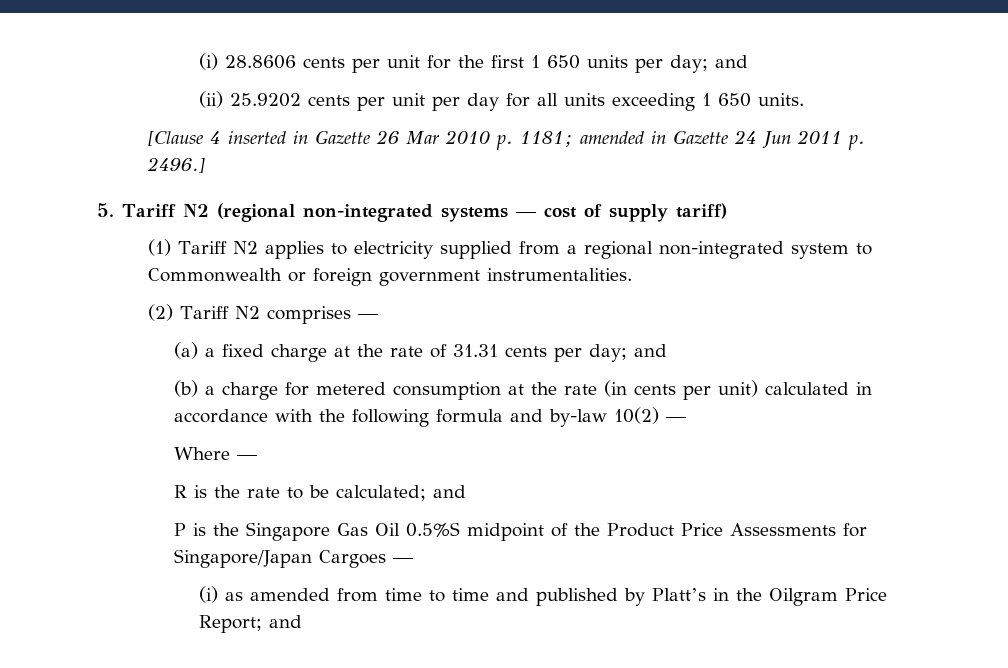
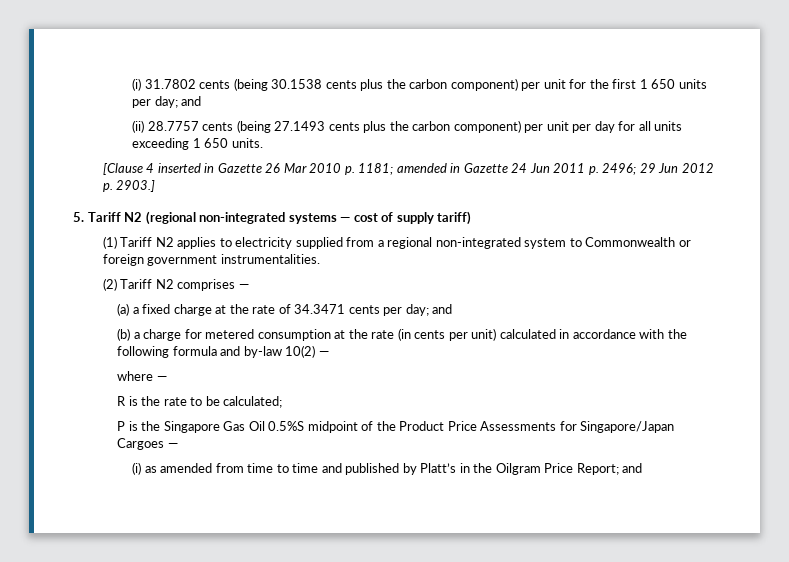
[199,53,346,70] (i) 28.8606 cents -> [131,78,518,91] (i) 31.7802 cents (being 30.1538 cents plus the carbon component)
[230,93,351,107] 25.9202 cents -> [147,120,521,133] 28.7757 cents (being 27.1493 cents plus the carbon component)
[147,157,206,173] 2496.] -> [602,163,714,175] [102,180,156,192] 2496; 29 Jun 2012 p. 2903.]
[452,344,498,357] 31.31 -> [294,304,346,314] 34.3471
[173,447,230,460] Where -> [117,371,154,381] where
[432,485,466,498] and -> (283, 402) none

